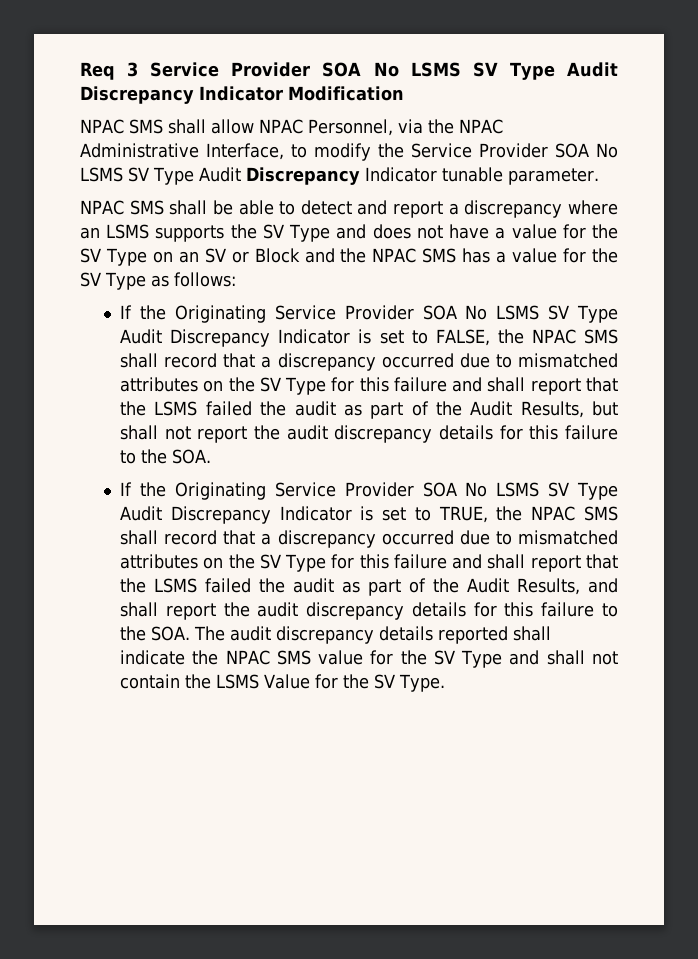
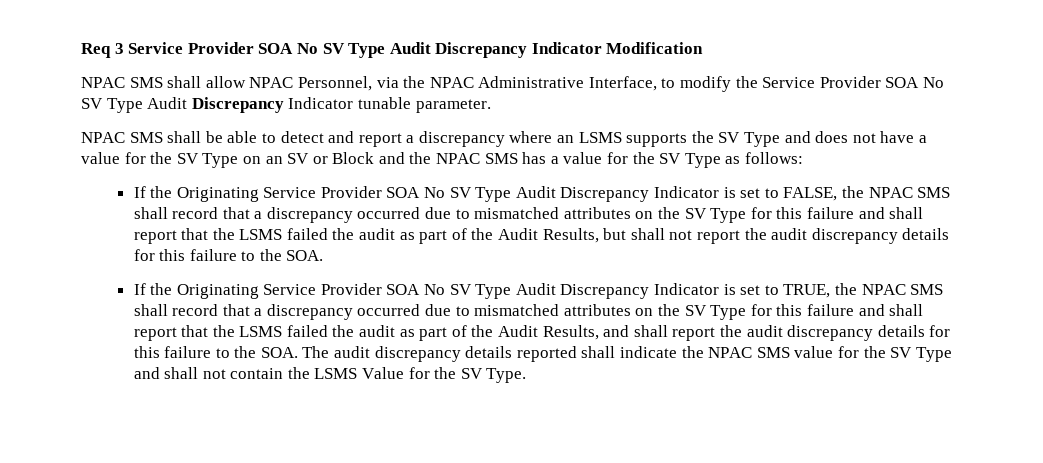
[410,62,461,77] LSMS -> (318, 48) none
[80,167,123,182] LSMS -> (945, 82) none
[496,305,540,320] LSMS -> (446, 192) none
[496,482,540,497] LSMS -> (446, 289) none

